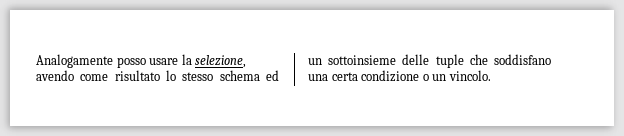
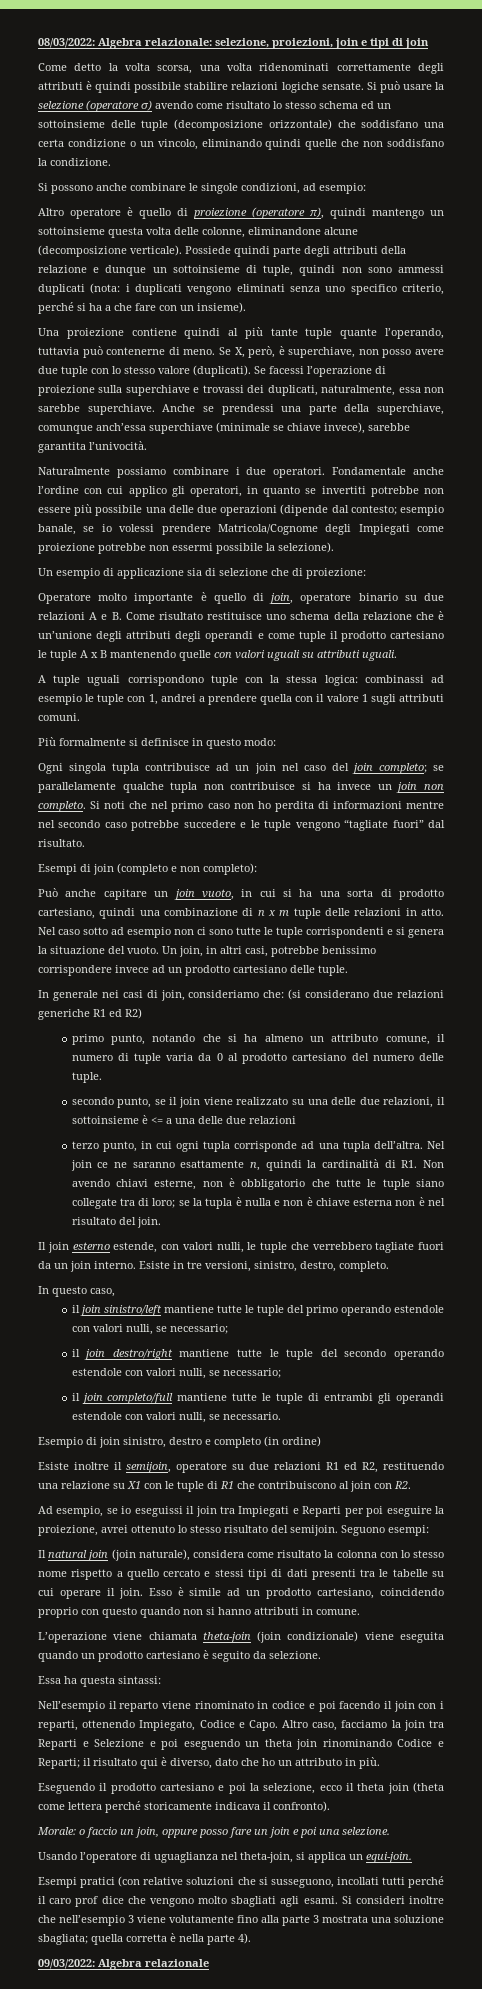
[36,54,247,68] Analogamente posso usare la selezione, -> [38,38,429,49] [38,63,444,74] [38,81,444,93] [38,100,152,112] 08/03/2022: Algebra relazionale: selezione, proiezioni, join e tipi di join // Come detto la volta scorsa, una volta ridenominati correttamente degli attributi è quindi possibile stabilire relazioni logiche sensate. Si può usare la selezione (operatore σ)
(464, 61) none -> [174,119,332,131] (decomposizione orizzontale)
[448,70,491,81] vincolo. -> [157,139,444,150] [38,158,111,166] [38,183,366,194] [38,207,444,219] [38,227,358,238] [38,245,406,257] [38,265,444,276] [38,283,444,295] [38,302,246,314] [38,327,444,339] [38,346,444,358] [38,365,386,377] [38,385,445,396] [38,404,444,415] [38,422,410,434] [38,441,147,453] [38,467,444,478] [38,486,445,497] [38,504,444,516] [38,524,444,535] [38,542,334,554] [38,568,366,579] [38,592,444,604] [38,611,445,620] [38,631,445,642] [38,650,397,661] [38,675,444,686] [38,694,445,705] [38,713,80,721] [38,737,276,749] [38,763,444,774] [38,782,445,793] [38,801,444,812] [38,819,445,831] [38,839,85,847] [38,863,257,875] [38,888,444,900] [38,908,444,919] [38,927,444,938] [38,946,376,957] [38,965,348,976] [38,989,445,1001] [38,1008,142,1020] [71,1034,446,1045] [71,1053,445,1064] [71,1072,102,1083] [71,1097,445,1108] [71,1115,296,1124] [71,1141,445,1152] [70,1159,444,1171] [71,1178,445,1190] [71,1197,446,1209] [71,1217,161,1228] [38,1242,444,1253] [38,1261,389,1272] [38,1286,115,1297] [71,1305,444,1316] [71,1324,228,1335] [71,1349,445,1360] [71,1368,281,1379] [71,1393,444,1404] [71,1412,281,1423] [38,1436,321,1448] [38,1462,444,1473] [38,1481,411,1492] [38,1506,444,1517] [38,1525,429,1536] [38,1549,445,1561] [38,1569,444,1580] [38,1587,444,1599] [38,1607,360,1618] [38,1631,444,1643] [38,1650,321,1662] [38,1676,161,1687] [38,1701,444,1712] [38,1720,445,1731] [38,1739,444,1750] [38,1757,380,1769] [38,1782,444,1794] [38,1801,330,1813] [37,1827,390,1838] [38,1852,412,1863] [38,1876,444,1888] [38,1896,445,1907] [38,1915,444,1926] [38,1933,251,1945] [38,1959,209,1970] vincolo, eliminando quindi quelle che non soddisfano la condizione. // Si possono anche combinare le singole condizioni, ad esempio: // Altro operatore è quello di proiezione (operatore π), quindi mantengo un sottoinsieme questa volta delle colonne, eliminandone alcune (decomposizione verticale). Possiede quindi parte degli attributi della relazione e dunque un sottoinsieme di tuple, quindi non sono ammessi duplicati (nota: i duplicati vengono eliminati senza uno specifico criterio, perché si ha a che fare con un insieme). // Una proiezione contiene quindi al più tante tuple quante l’operando, tuttavia può contenerne di meno. Se X, però, è superchiave, non posso avere due tuple con lo stesso valore (duplicati). Se facessi l’operazione di proiezione sulla superchiave e trovassi dei duplicati, naturalmente, essa non sarebbe superchiave. Anche se prendessi una parte della superchiave, comunque anch’essa superchiave (minimale se chiave invece), sarebbe garantita l’univocità. // Naturalmente possiamo combinare i due operatori. Fondamentale anche l’ordine con cui applico gli operatori, in quanto se invertiti potrebbe non essere più possibile una delle due operazioni (dipende dal contesto; esempio banale, se io volessi prendere Matricola/Cognome degli Impiegati come proiezione potrebbe non essermi possibile la selezione). // Un esempio di applicazione sia di selezione che di proiezione: // Operatore molto importante è quello di join, operatore binario su due relazioni A e B. Come risultato restituisce uno schema della relazione che è un’unione degli attributi degli operandi e come tuple il prodotto cartesiano le tuple A x B mantenendo quelle con valori uguali su attributi uguali. // A tuple uguali corrispondono tuple con la stessa logica: combinassi ad esempio le tuple con 1, andrei a prendere quella con il valore 1 sugli attributi comuni. // Più formalmente si definisce in questo modo: // Ogni singola tupla contribuisce ad un join nel caso del join completo; se parallelamente qualche tupla non contribuisce si ha invece un join non completo. Si noti che nel primo caso non ho perdita di informazioni mentre nel secondo caso potrebbe succedere e le tuple vengono “tagliate fuori” dal risultato. // Esempi di join (completo e non completo): // Può anche capitare un join vuoto, in cui si ha una sorta di prodotto cartesiano, quindi una combinazione di n x m tuple delle relazioni in atto. Nel caso sotto ad esempio non ci sono tutte le tuple corrispondenti e si genera la situazione del vuoto. Un join, in altri casi, potrebbe benissimo corrispondere invece ad un prodotto cartesiano delle tuple. // In generale nei casi di join, consideriamo che: (si considerano due relazioni generiche R1 ed R2) // primo punto, notando che si ha almeno un attributo comune, il numero di tuple varia da 0 al prodotto cartesiano del numero delle tuple. // secondo punto, se il join viene realizzato su una delle due relazioni, il sottoinsieme è <= a una delle due relazioni // terzo punto, in cui ogni tupla corrisponde ad una tupla dell’altra. Nel join ce ne saranno esattamente n, quindi la cardinalità di R1. Non avendo chiavi esterne, non è obbligatorio che tutte le tuple siano collegate tra di loro; se la tupla è nulla e non è chiave esterna non è nel risultato del join. // Il join esterno estende, con valori nulli, le tuple che verrebbero tagliate fuori da un join interno. Esiste in tre versioni, sinistro, destro, completo. // In questo caso, // il join sinistro/left mantiene tutte le tuple del primo operando estendole con valori nulli, se necessario; // il join destro/right mantiene tutte le tuple del secondo operando estendole con valori nulli, se necessario; // il join completo/full mantiene tutte le tuple di entrambi gli operandi estendole con valori nulli, se necessario. // Esempio di join sinistro, destro e completo (in ordine) // Esiste inoltre il semijoin, operatore su due relazioni R1 ed R2, restituendo una relazione su X1 con le tuple di R1 che contribuiscono al join con R2. // Ad esempio, se io eseguissi il join tra Impiegati e Reparti per poi eseguire la proiezione, avrei ottenuto lo stesso risultato del semijoin. Seguono esempi: // Il natural join (join naturale), considera come risultato la colonna con lo stesso nome rispetto a quello cercato e stessi tipi di dati presenti tra le tabelle su cui operare il join. Esso è simile ad un prodotto cartesiano, coincidendo proprio con questo quando non si hanno attributi in comune. // L’operazione viene chiamata theta-join (join condizionale) viene eseguita quando un prodotto cartesiano è seguito da selezione. // Essa ha questa sintassi: // Nell’esempio il reparto viene rinominato in codice e poi facendo il join con i reparti, ottenendo Impiegato, Codice e Capo. Altro caso, facciamo la join tra Reparti e Selezione e poi eseguendo un theta join rinominando Codice e Reparti; il risultato qui è diverso, dato che ho un attributo in più. // Eseguendo il prodotto cartesiano e poi la selezione, ecco il theta join (theta come lettera perché storicamente indicava il confronto). // Morale: o faccio un join, oppure posso fare un join e poi una selezione. // Usando l’operatore di uguaglianza nel theta-join, si applica un equi-join. // Esempi pratici (con relative soluzioni che si susseguono, incollati tutti perché il caro prof dice che vengono molto sbagliati agli esami. Si consideri inoltre che nell’esempio 3 viene volutamente fino alla parte 3 mostrata una soluzione sbagliata; quella corretta è nella parte 4). // 09/03/2022: Algebra relazionale

